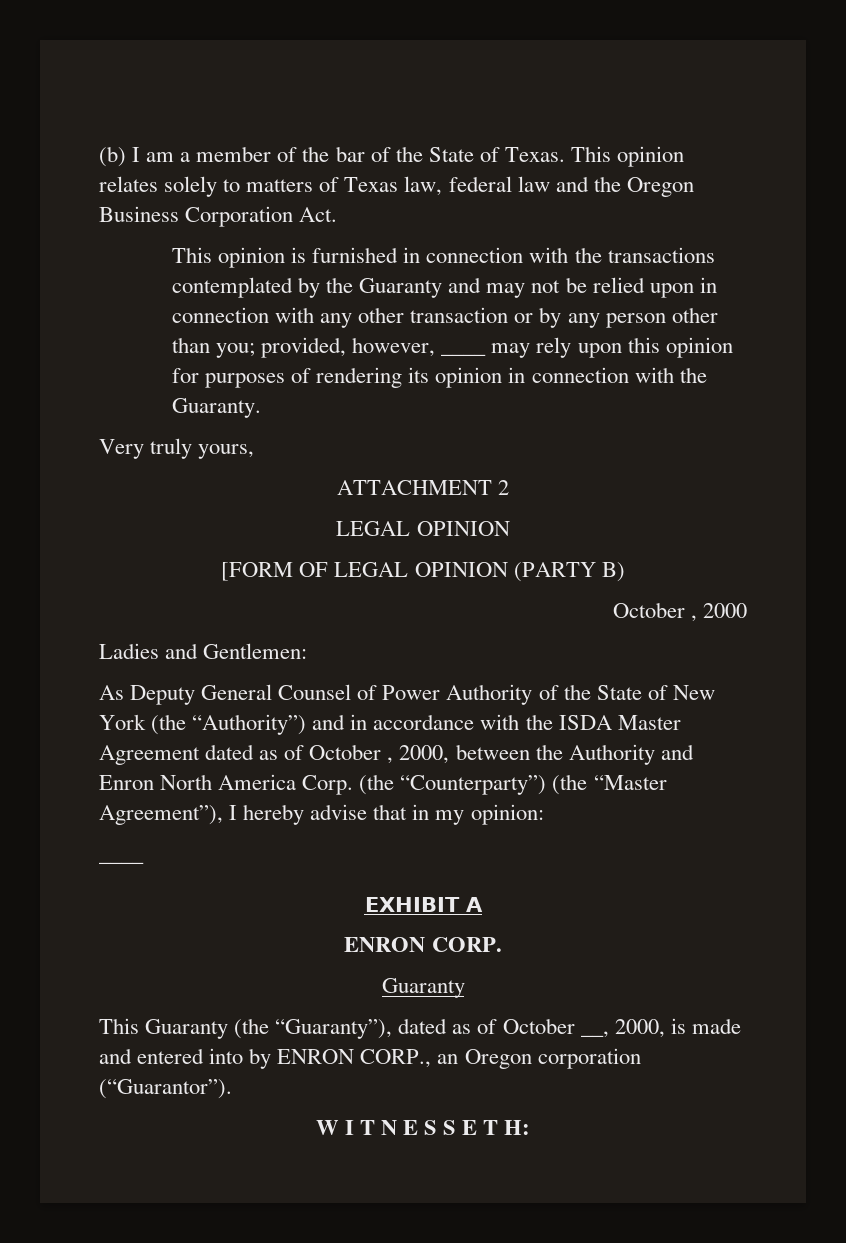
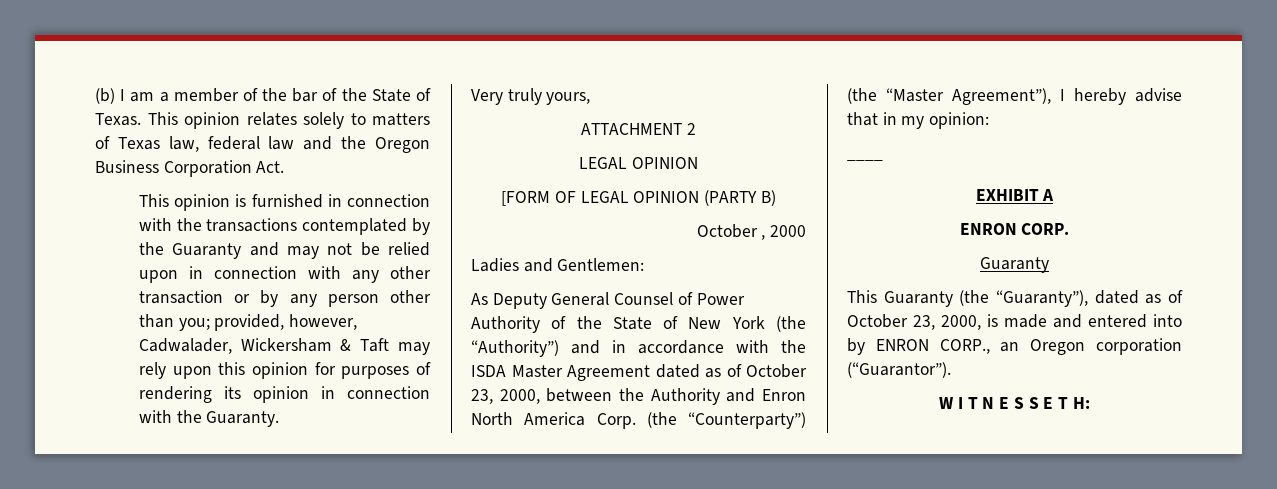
[441,353,487,356] ____ -> [138,338,390,354] Cadwalader, Wickersham & Taft
[387,757,394,764] , -> [471,389,493,404] 23,
[580,1031,609,1038] __, -> [913,315,935,330] 23,

